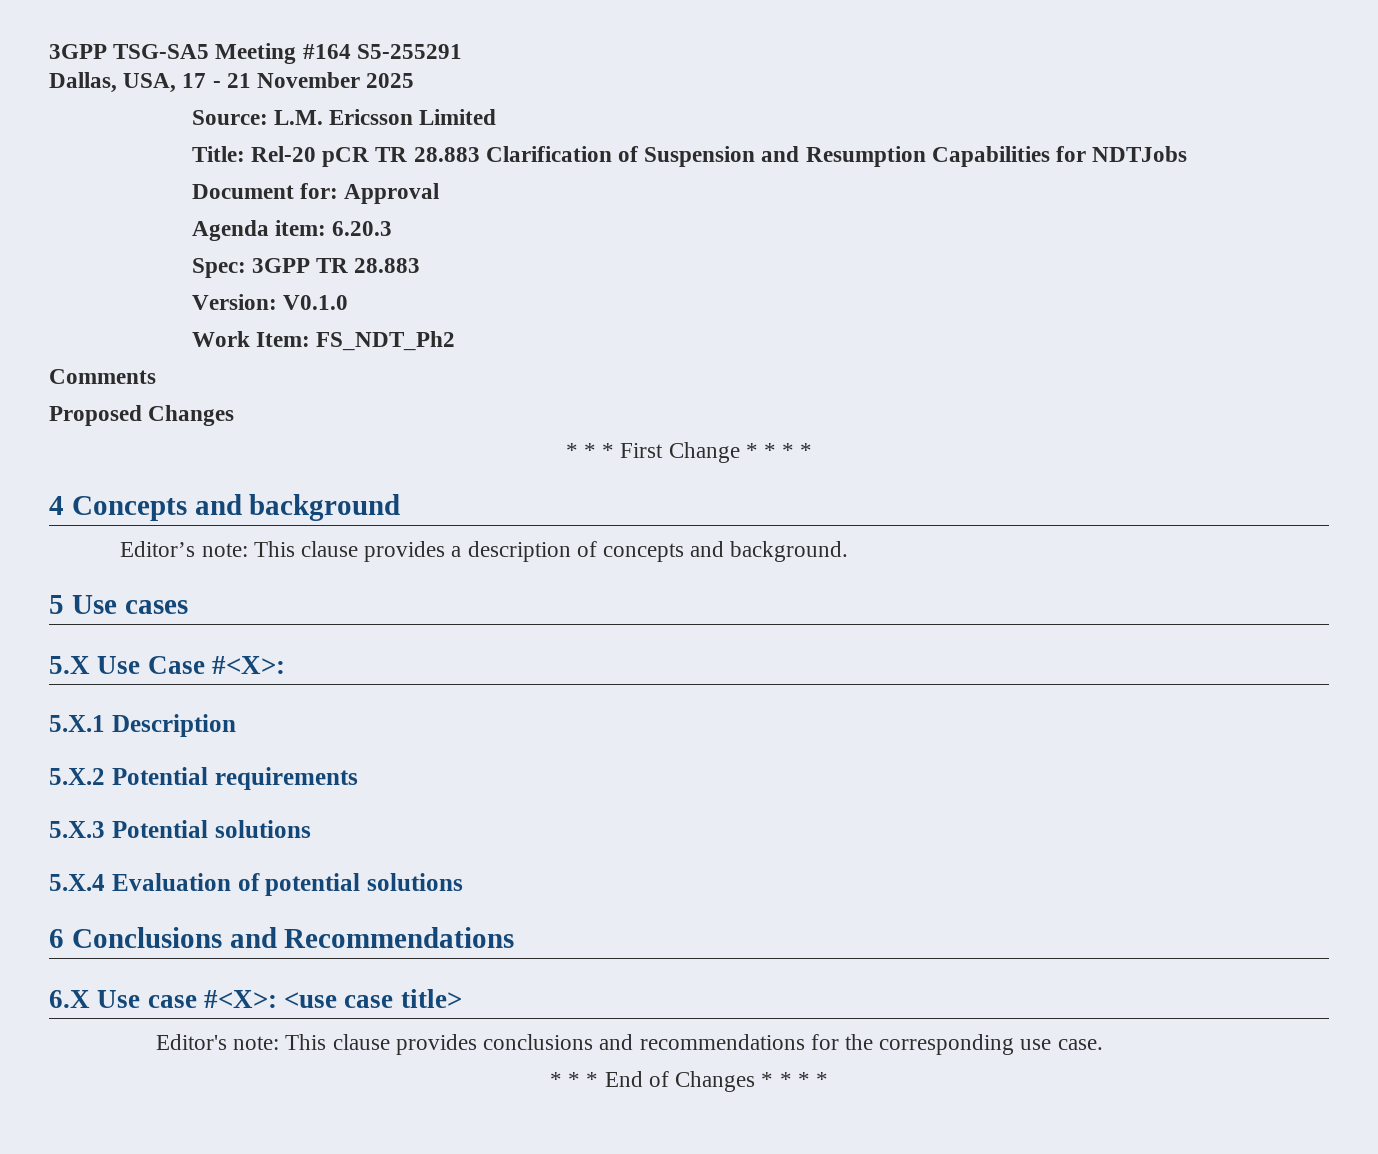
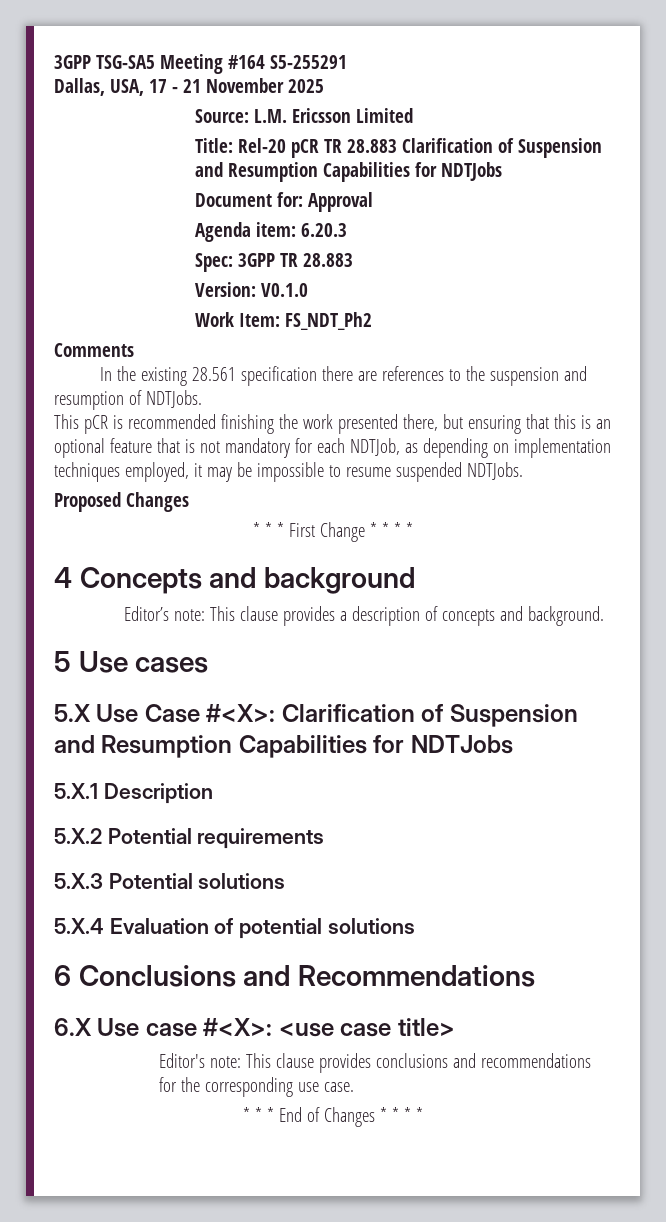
(156, 376) none -> [100,366,588,386] [54,390,202,410] [54,414,611,434] [54,438,611,458] [54,462,523,482] // In the existing 28.561 specification there are references to the suspension and resumption of NDTJobs. // This pCR is recommended finishing the work presented there, but ensuring that this is an optional feature that is not mandatory for each NDTJob, as depending on implementation techniques employed, it may be impossible to resume suspended NDTJobs.
(285, 665) none -> [281,704,578,727] [54,735,513,758] Clarification of Suspension and Resumption Capabilities for NDTJobs

